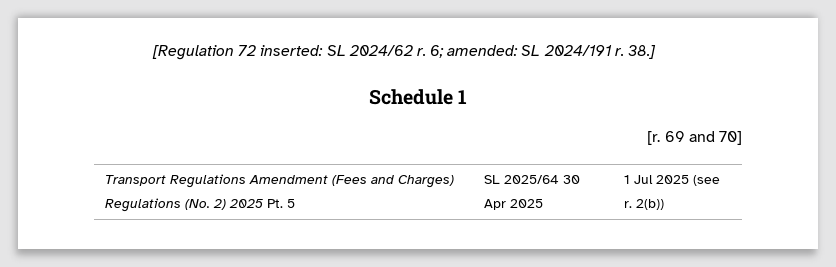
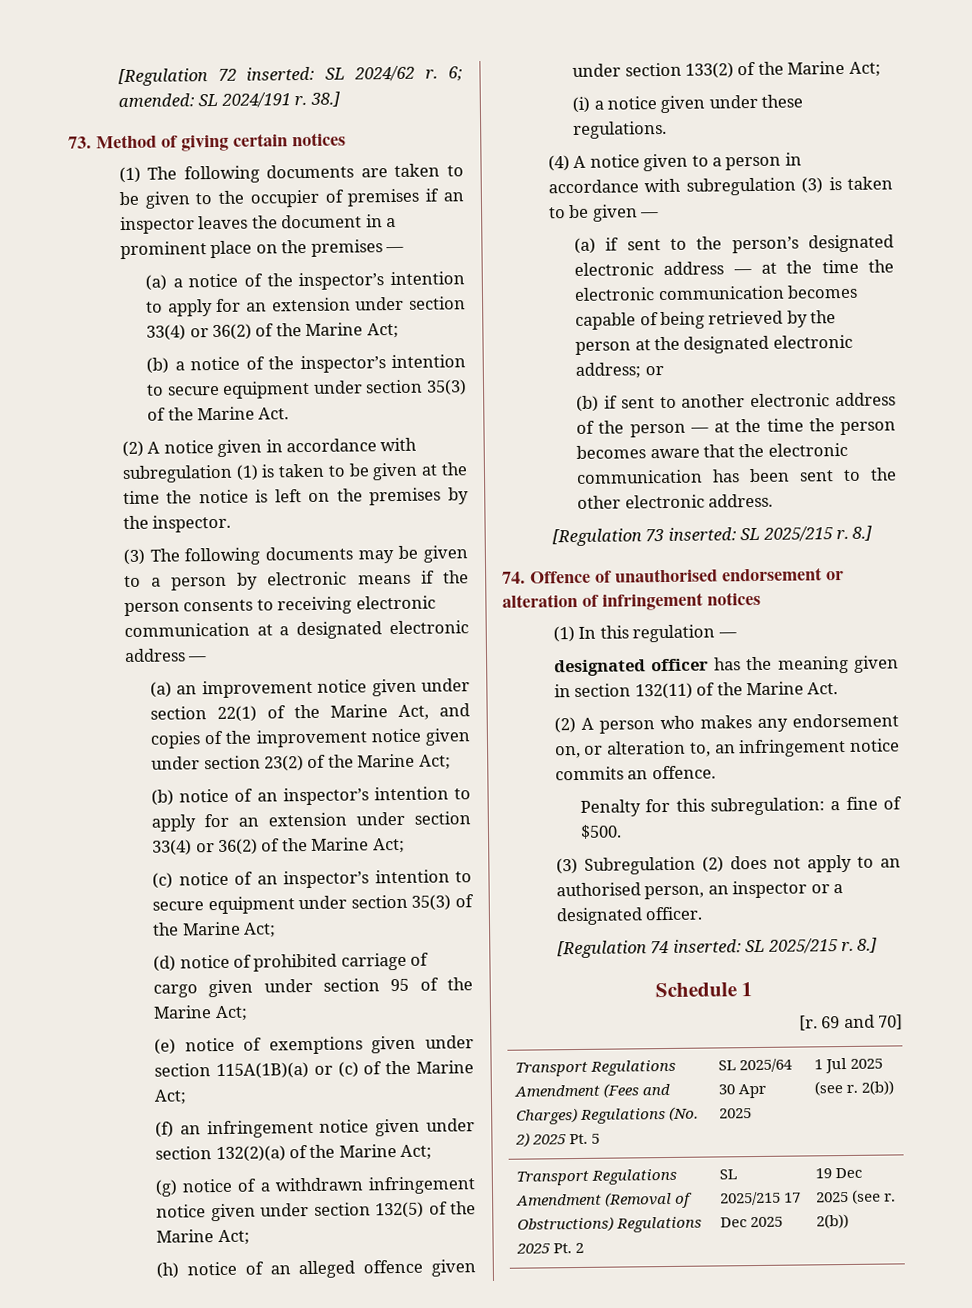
(657, 52) none -> [68,132,346,152] [118,163,464,184] [118,188,465,209] [119,214,396,235] [119,239,404,260] [145,271,465,291] [146,296,466,317] [146,322,399,341] [146,354,466,374] [146,379,468,399] [147,406,290,421] [121,437,418,458] [121,462,469,484] [122,487,470,506] [122,514,232,533] [122,545,469,566] [123,570,469,591] [123,595,436,617] [123,620,470,640] [123,648,208,663] [150,678,470,699] [150,703,471,723] [150,728,471,749] [151,753,451,772] [151,786,471,806] [151,811,471,832] [152,837,405,856] [152,869,473,889] [152,894,475,915] [152,921,276,938] [153,952,430,972] [153,977,473,998] [153,1005,248,1022] [154,1035,475,1055] [154,1060,474,1080] [154,1089,188,1105] [155,1118,476,1139] [155,1144,433,1163] [155,1176,476,1197] [156,1201,477,1222] [156,1229,250,1246] [156,1259,476,1279] [572,60,881,79] [572,94,804,114] [573,120,668,139] [547,152,802,172] [547,176,893,196] [548,204,660,222] [574,234,894,254] [574,259,894,276] [574,284,858,301] [575,310,837,330] [575,334,853,355] [575,362,664,379] [576,392,896,412] [576,418,896,438] [576,442,848,459] [576,467,897,484] [577,493,773,509] [551,525,873,547] [502,567,844,584] [502,591,761,611] [552,624,737,643] [553,655,899,677] [553,681,839,700] [553,713,899,734] [554,738,900,759] [554,765,716,781] [580,796,902,817] [580,824,623,839] [555,854,901,875] [555,880,843,900] [555,906,703,926] [556,937,878,959] // 73. Method of giving certain notices // (1) The following documents are taken to be given to the occupier of premises if an inspector leaves the document in a prominent place on the premises — // (a) a notice of the inspector’s intention to apply for an extension under section 33(4) or 36(2) of the Marine Act; // (b) a notice of the inspector’s intention to secure equipment under section 35(3) of the Marine Act. // (2) A notice given in accordance with subregulation (1) is taken to be given at the time the notice is left on the premises by the inspector. // (3) The following documents may be given to a person by electronic means if the person consents to receiving electronic communication at a designated electronic address — // (a) an improvement notice given under section 22(1) of the Marine Act, and copies of the improvement notice given under section 23(2) of the Marine Act; // (b) notice of an inspector’s intention to apply for an extension under section 33(4) or 36(2) of the Marine Act; // (c) notice of an inspector’s intention to secure equipment under section 35(3) of the Marine Act; // (d) notice of prohibited carriage of cargo given under section 95 of the Marine Act; // (e) notice of exemptions given under section 115A(1B)(a) or (c) of the Marine Act; // (f) an infringement notice given under section 132(2)(a) of the Marine Act; // (g) notice of a withdrawn infringement notice given under section 132(5) of the Marine Act; // (h) notice of an alleged offence given under section 133(2) of the Marine Act; // (i) a notice given under these regulations. // (4) A notice given to a person in accordance with subregulation (3) is taken to be given — // (a) if sent to the person’s designated electronic address — at the time the electronic communication becomes capable of being retrieved by the person at the designated electronic address; or // (b) if sent to another electronic address of the person — at the time the person becomes aware that the electronic communication has been sent to the other electronic address. // [Regulation 73 inserted: SL 2025/215 r. 8.] // 74. Offence of unauthorised endorsement or alteration of infringement notices // (1) In this regulation — // designated officer has the meaning given in section 132(11) of the Marine Act. // (2) A person who makes any endorsement on, or alteration to, an infringement notice commits an offence. // Penalty for this subregulation: a fine of $500. // (3) Subregulation (2) does not apply to an authorised person, an inspector or a designated officer. // [Regulation 74 inserted: SL 2025/215 r. 8.]
(664, 204) none -> [516,1168,678,1186] [516,1191,694,1208] [517,1216,703,1233] [516,1242,585,1254] [719,1169,738,1180] [720,1191,802,1206] [720,1216,784,1228] [815,1167,863,1179] [816,1189,897,1204] [816,1213,850,1229] // Transport Regulations Amendment (Removal of Obstructions) Regulations 2025 Pt. 2 | SL 2025/215 17 Dec 2025 | 19 Dec 2025 (see r. 2(b))

